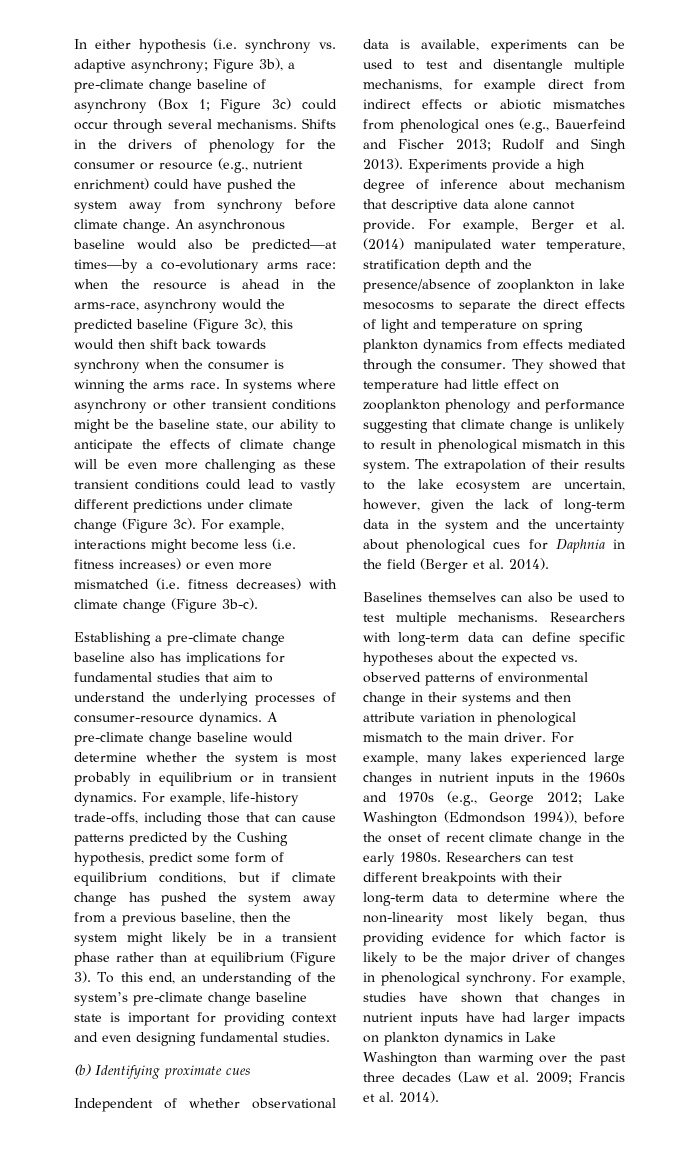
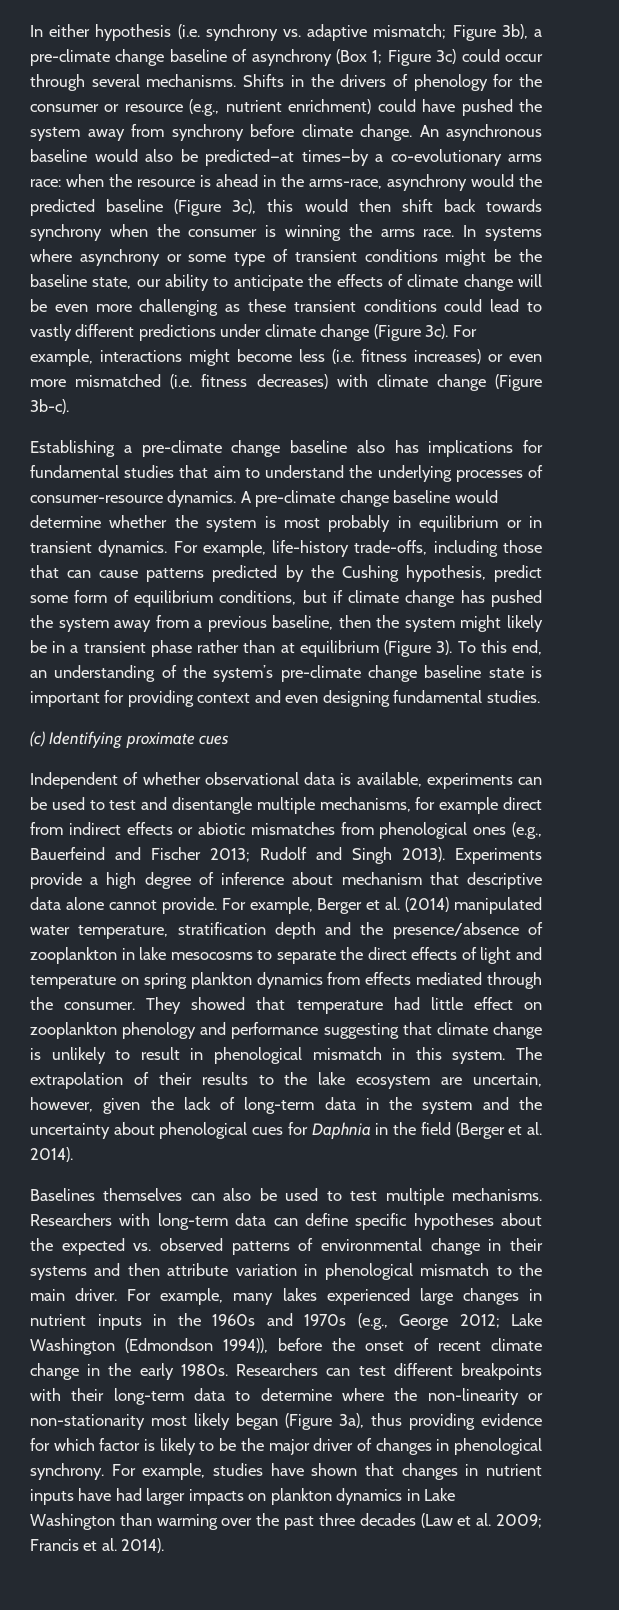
[131,59,208,73] asynchrony; -> [373,24,447,39] mismatch;
[173,399,206,410] other -> [188,249,289,266] some type of
[74,1064,91,1076] (b) -> [30,731,45,747] (c)
[456,912,587,926] most likely began, -> [528,1393,543,1401] [30,1413,364,1430] or non-stationarity most likely began (Figure 3a),

